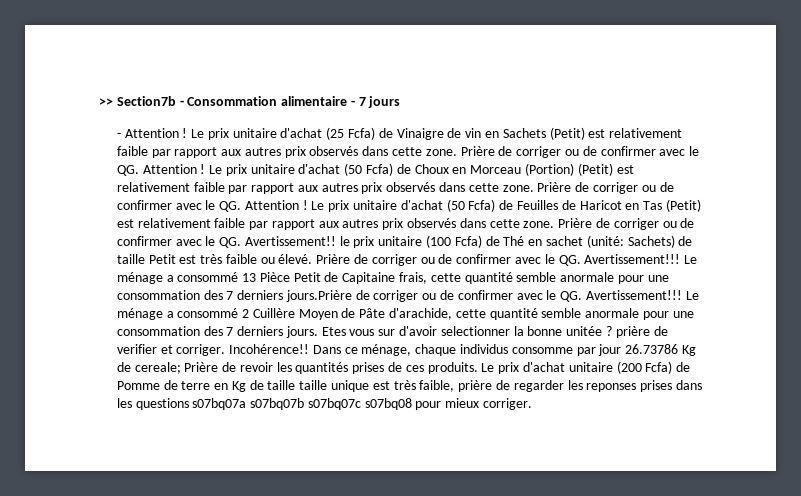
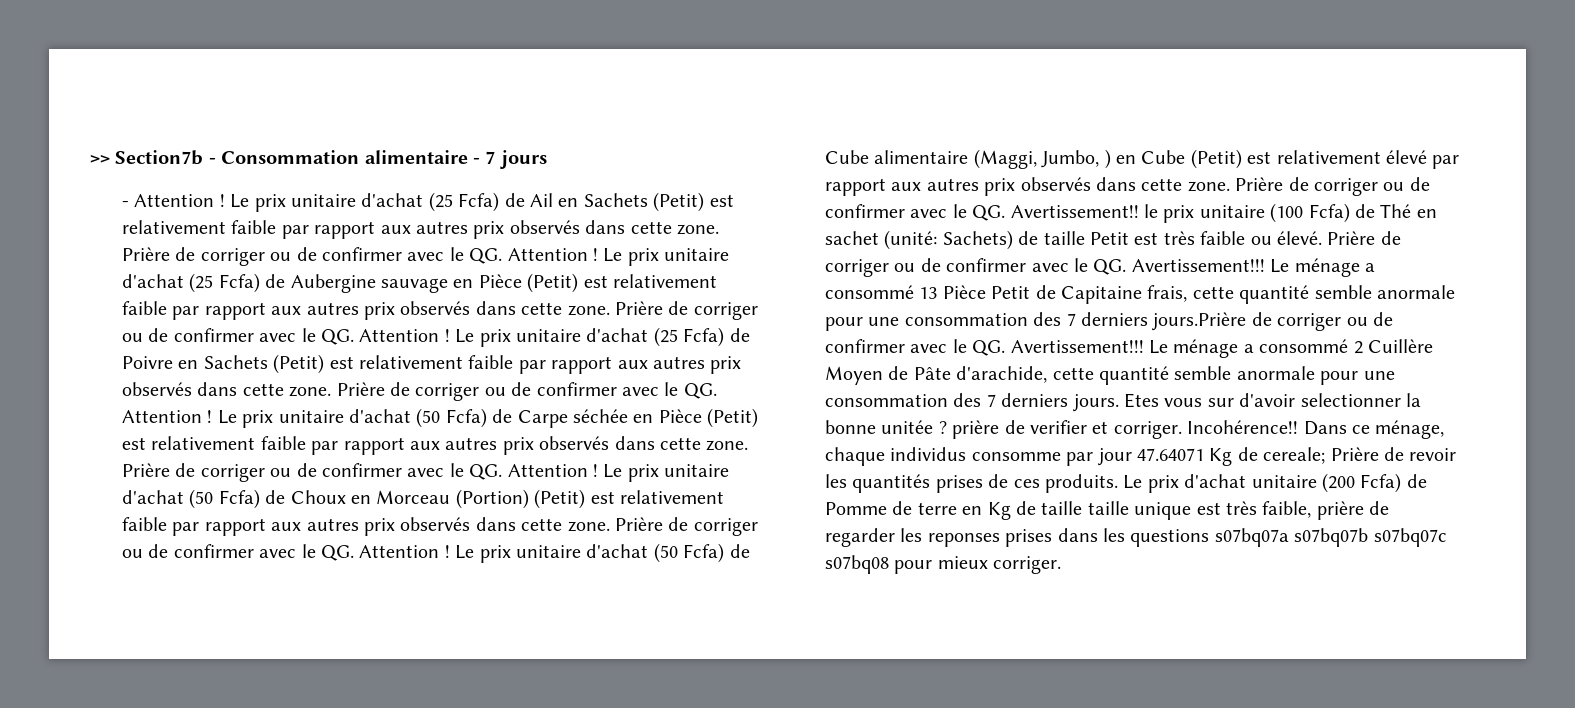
[396,128,482,140] Vinaigre de vin -> [529,193,553,207] Ail
(341, 169) none -> [189,273,717,293] [121,301,758,320] [121,327,750,347] [121,354,742,374] [121,382,717,401] [121,408,759,428] [121,436,749,455] [121,463,730,482] [121,490,184,504] (25 Fcfa) de Aubergine sauvage en Pièce (Petit) est relativement faible par rapport aux autres prix observés dans cette zone. Prière de corriger ou de confirmer avec le QG. Attention ! Le prix unitaire d'achat (25 Fcfa) de Poivre en Sachets (Petit) est relativement faible par rapport aux autres prix observés dans cette zone. Prière de corriger ou de confirmer avec le QG. Attention ! Le prix unitaire d'achat (50 Fcfa) de Carpe séchée en Pièce (Petit) est relativement faible par rapport aux autres prix observés dans cette zone. Prière de corriger ou de confirmer avec le QG. Attention ! Le prix unitaire d'achat
[516,199,701,212] [116,218,246,228] Feuilles de Haricot en Tas (Petit) est relativement faible -> [824,149,1427,169] Cube alimentaire (Maggi, Jumbo, ) en Cube (Petit) est relativement élevé
[625,344,679,354] 26.73786 -> [1136,448,1204,461] 47.64071

